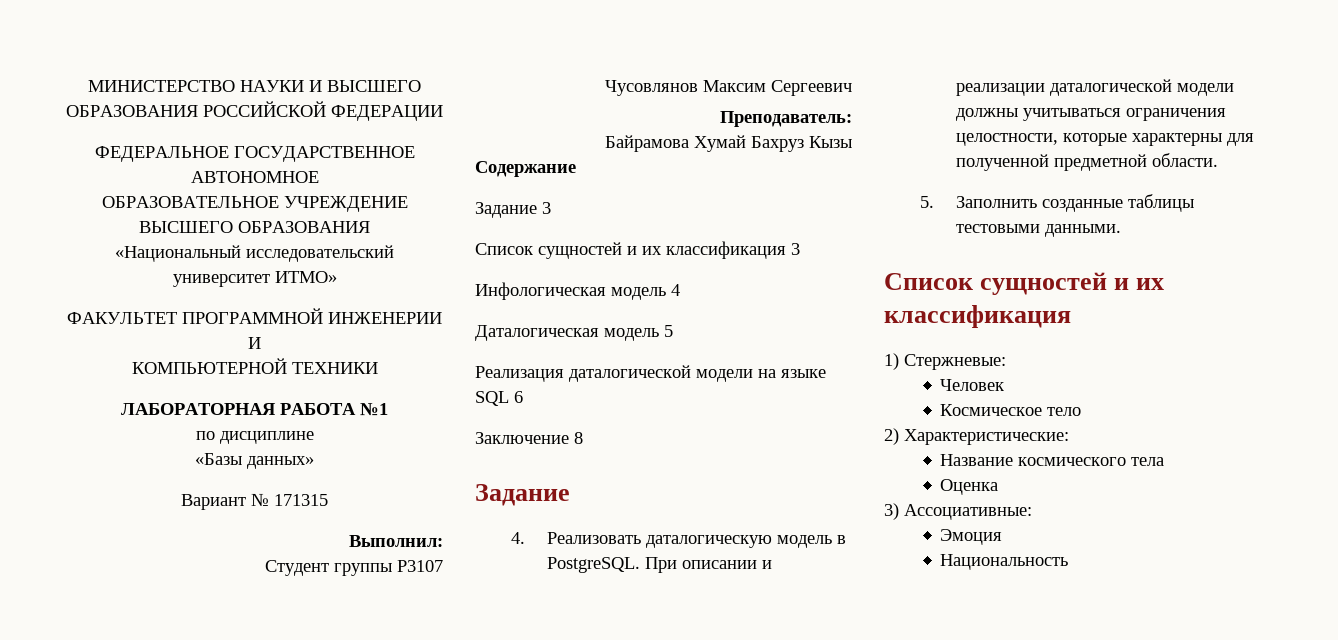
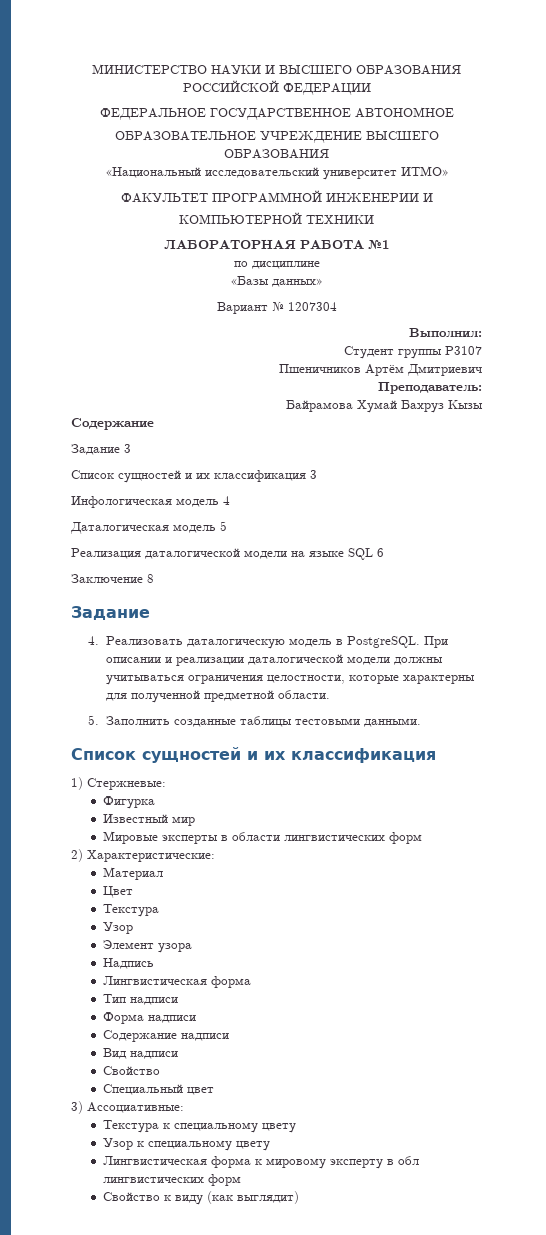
[274,494,328,506] 171315 -> [287,302,337,311] 1207304
[605,80,852,96] Чусовлянов Максим Сергеевич -> [279,364,482,376] Пшеничников Артём Дмитриевич
[940,379,1005,391] [940,404,1082,416] [884,428,1069,445] [940,454,1165,466] [940,479,999,495] [884,503,1032,520] [940,529,1003,545] [940,554,1069,570] Человек // Космическое тело // 2) Характеристические: // Название космического тела // Оценка // 3) Ассоциативные: // Эмоция // Национальность -> [102,796,155,809] [102,814,195,826] [102,831,422,844] [71,849,215,862] [102,867,163,880] [102,886,133,898] [102,904,159,917] [102,922,133,934] [102,940,192,953] [102,958,154,969] [102,976,251,988] [102,994,178,1005] [102,1012,196,1024] [102,1030,229,1042] [102,1048,178,1059] [102,1066,160,1075] [102,1084,214,1095] [71,1101,184,1114] [102,1120,296,1133] [102,1138,270,1151] [102,1156,419,1169] [102,1174,241,1186] [102,1191,299,1205] Фигурка // Известный мир // Мировые эксперты в области лингвистических форм // 2) Характеристические: // Материал // Цвет // Текстура // Узор // Элемент узора // Надпись // Лингвистическая форма // Тип надписи // Форма надписи // Содержание надписи // Вид надписи // Свойство // Специальный цвет // 3) Ассоциативные: // Текстура к специальному цвету // Узор к специальному цвету // Лингвистическая форма к мировому эксперту в обл лингвистических форм // Свойство к виду (как выглядит)

